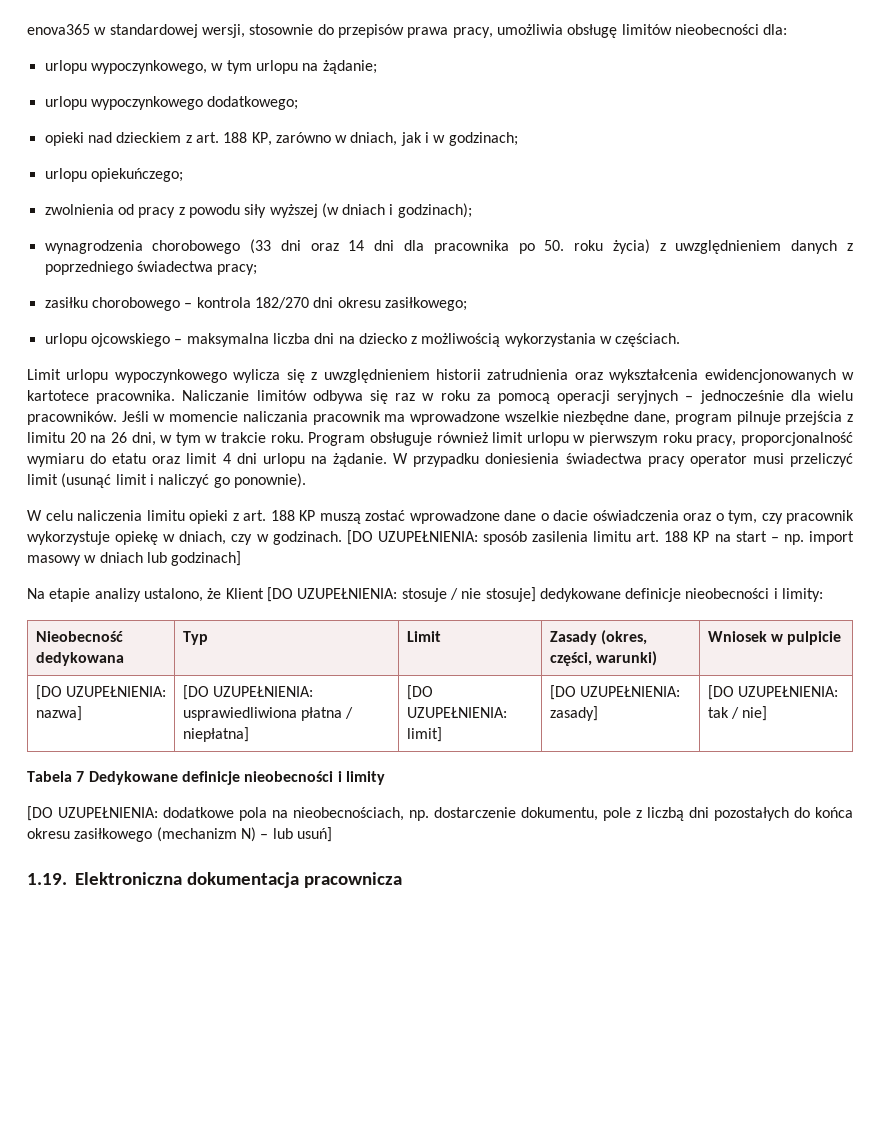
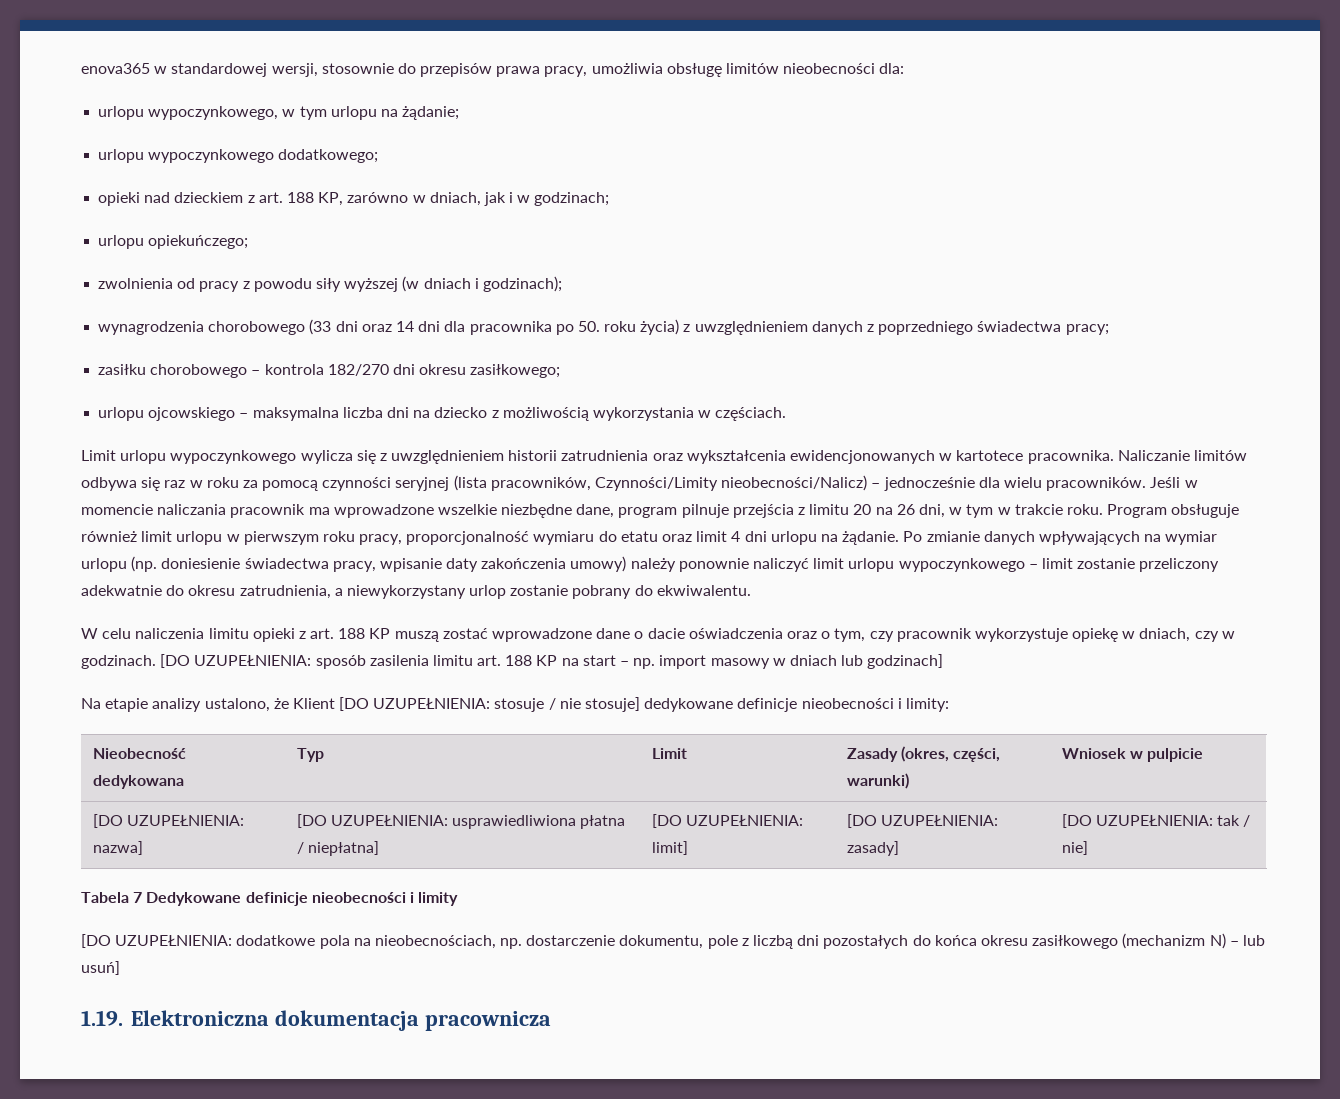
[557,390,679,404] operacji seryjnych -> [322,475,868,491] czynności seryjnej (lista pracowników, Czynności/Limity nieobecności/Nalicz)
[393,453,854,467] [27,473,306,488] W przypadku doniesienia świadectwa pracy operator musi przeliczyć limit (usunąć limit i naliczyć go ponownie). -> [903,531,1218,545] [81,556,1220,572] [81,585,751,599] Po zmianie danych wpływających na wymiar urlopu (np. doniesienie świadectwa pracy, wpisanie daty zakończenia umowy) należy ponownie naliczyć limit urlopu wypoczynkowego – limit zostanie przeliczony adekwatnie do okresu zatrudnienia, a niewykorzystany urlop zostanie pobrany do ekwiwalentu.

